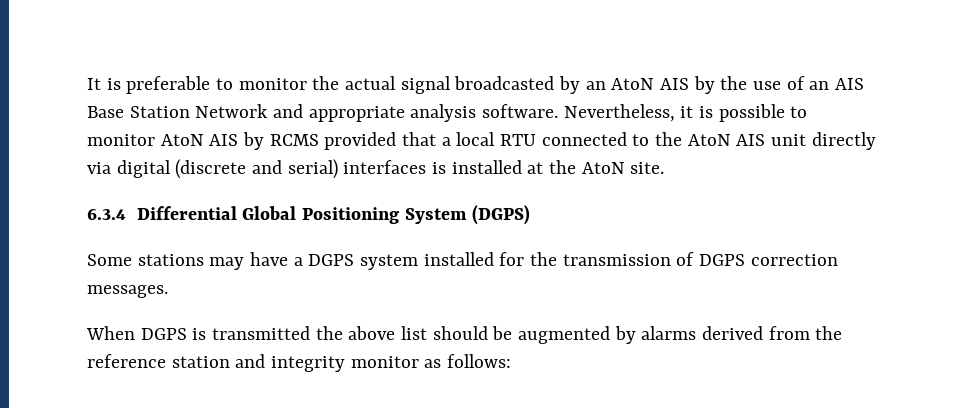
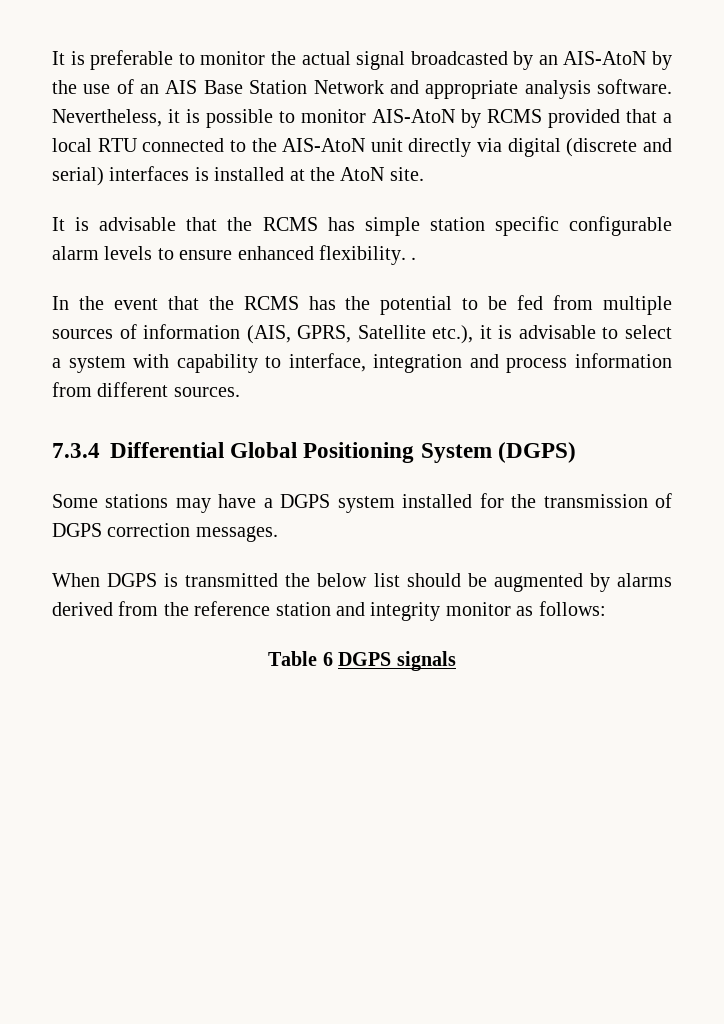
[611,78,690,90] AtoN AIS -> [563,51,647,65] AIS-AtoN
[160,134,239,146] AtoN AIS -> [372,109,455,123] AIS-AtoN
[687,134,766,146] AtoN AIS -> [282,138,366,152] AIS-AtoN
[87,209,126,220] 6.3.4 -> [52,216,673,236] [52,245,417,265] [52,295,672,315] [52,324,672,344] [52,353,672,373] [52,382,240,397] [52,443,100,458] It is advisable that the RCMS has simple station specific configurable alarm levels to ensure enhanced flexibility. . // In the event that the RCMS has the potential to be fed from multiple sources of information (AIS, GPRS, Satellite etc.), it is advisable to select a system with capability to interface, integration and process information from different sources. // 7.3.4
[348,326,396,340] above -> [317,573,368,587] below
(512, 361) none -> [268,651,456,671] // Table 6 DGPS signals

